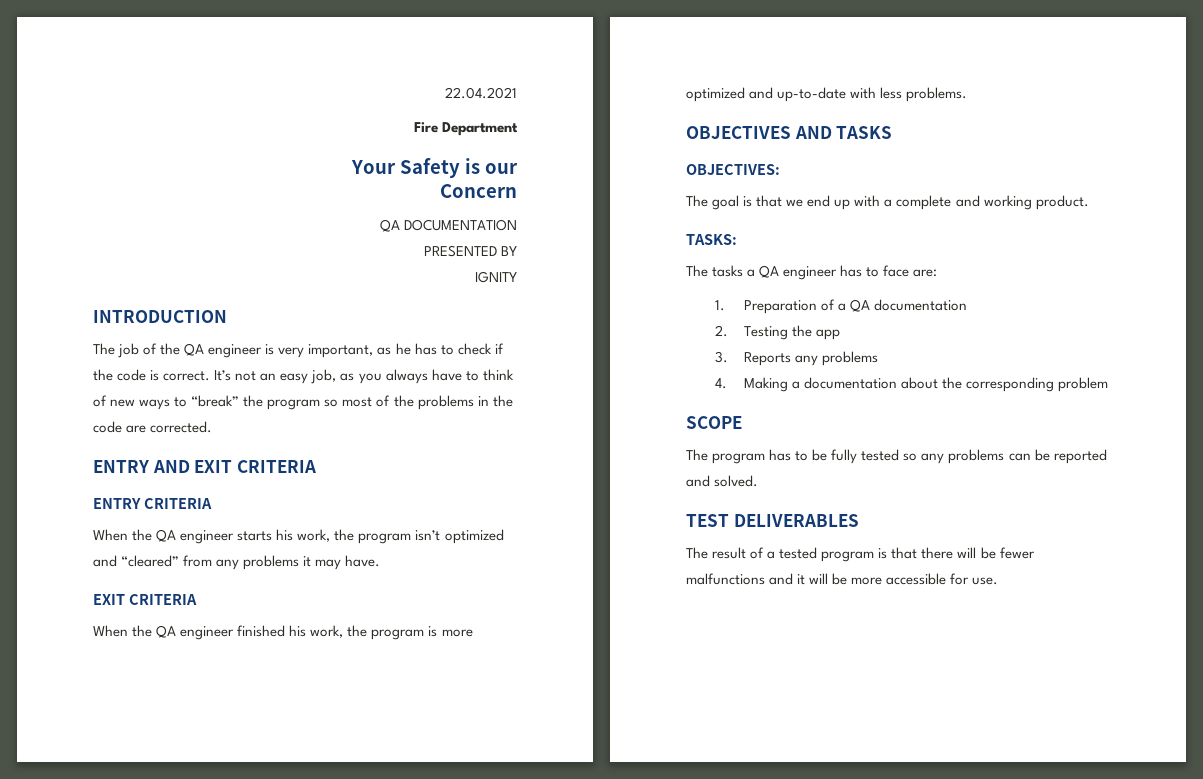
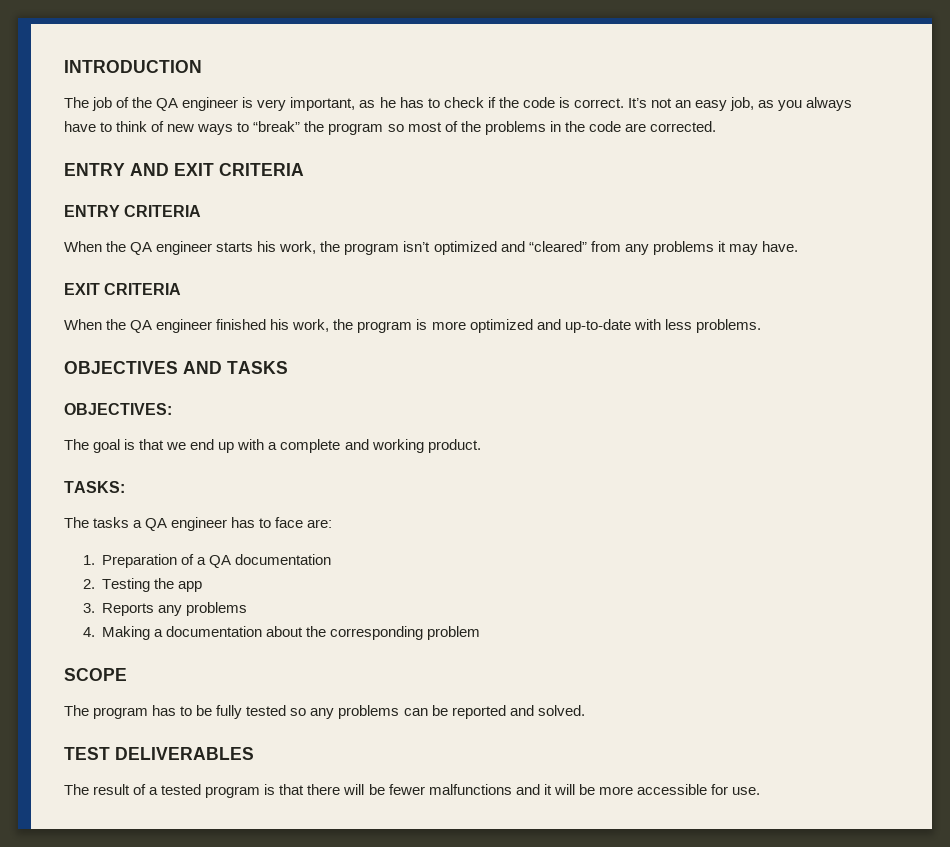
[445,87,517,99] [413,122,518,136] [351,158,518,178] [440,184,517,198] [379,219,517,232] [423,245,517,257] [475,271,517,283] 22.04.2021 // Fire Department // Your Safety is our // Concern // QA DOCUMENTATION // PRESENTED BY // IGNITY // -> (64, 66) none

